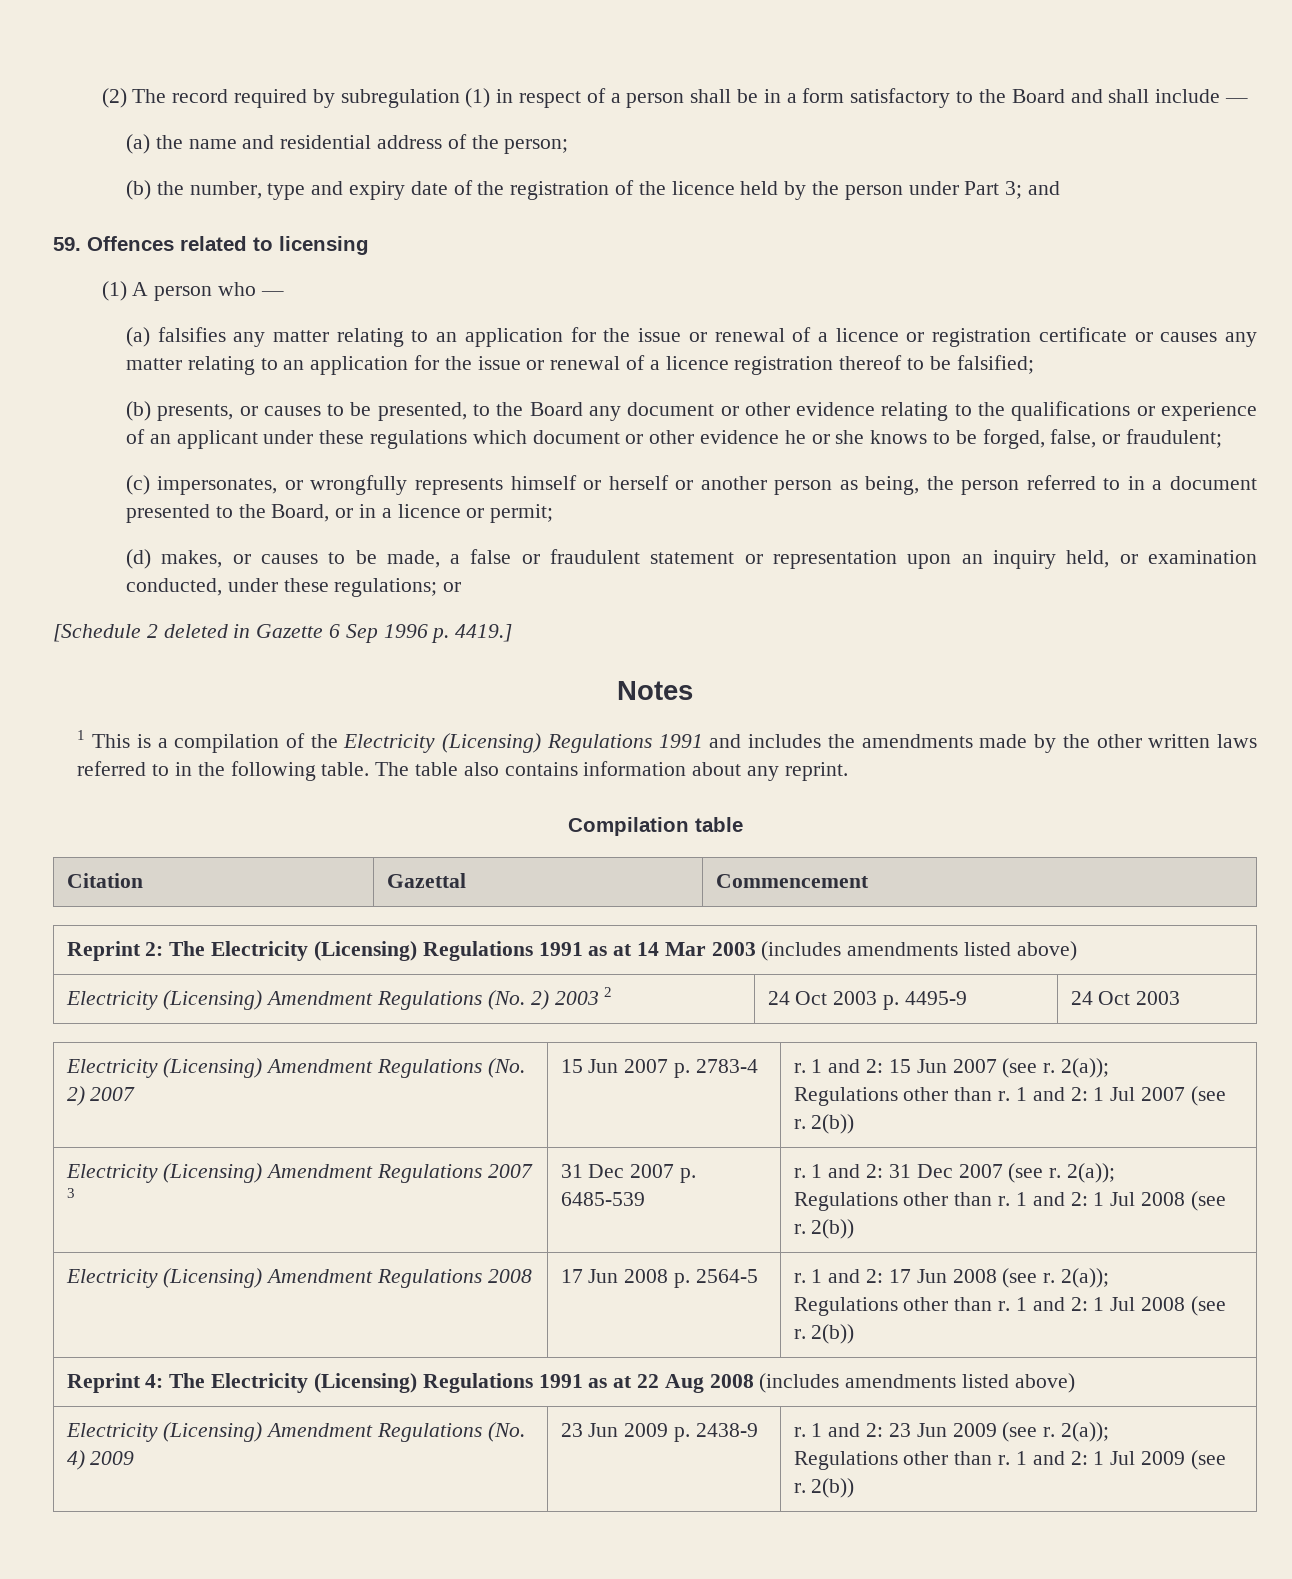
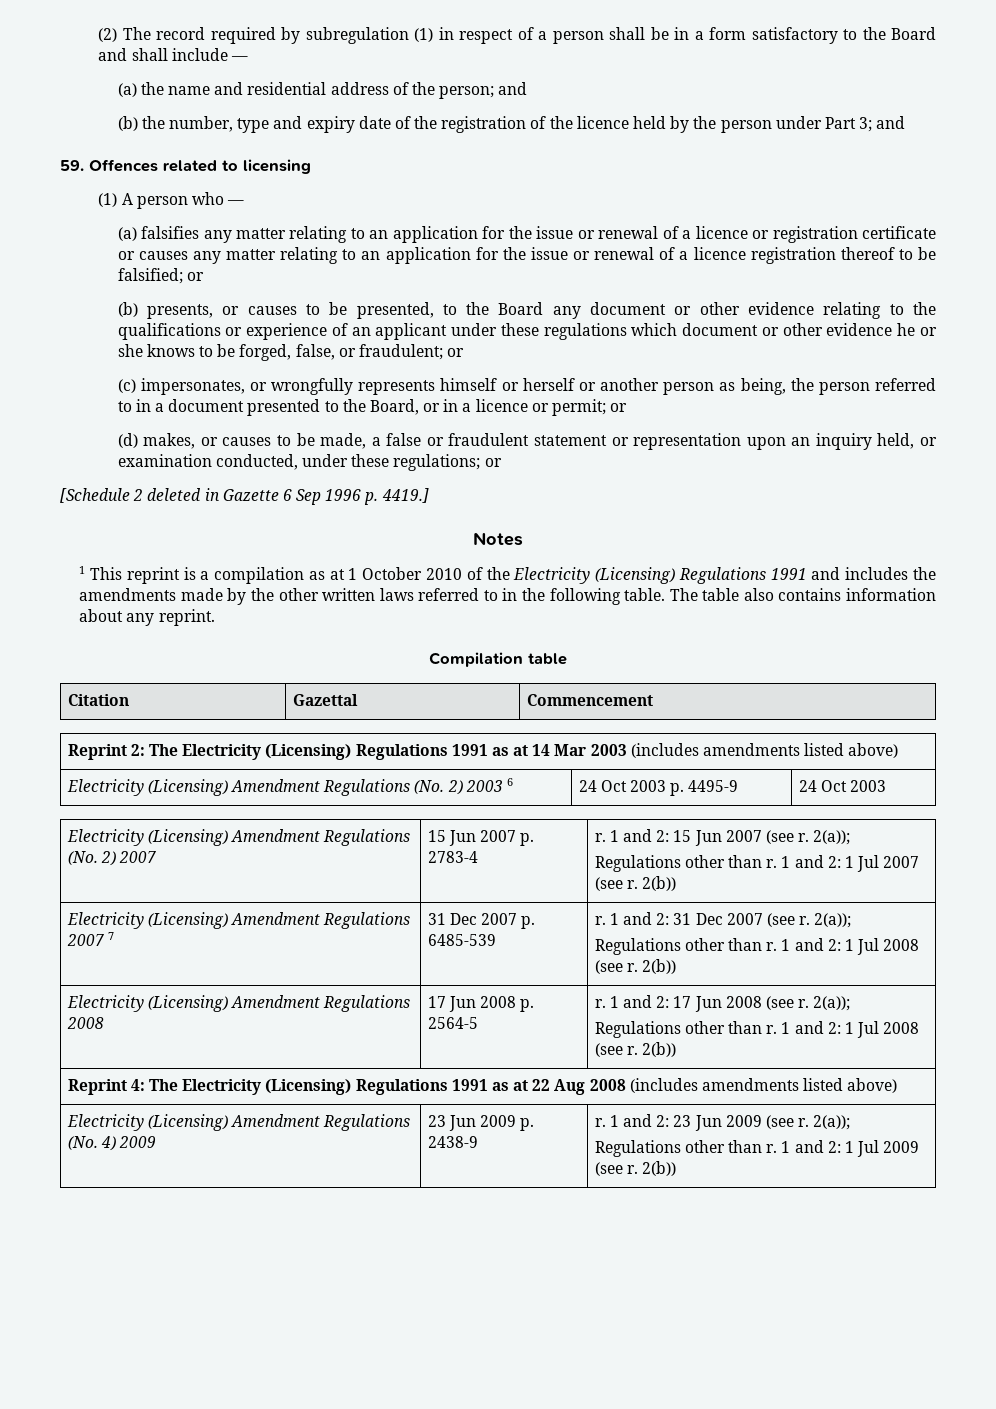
(569, 146) none -> [498,82,528,95] and
(1034, 364) none -> [186,272,204,281] or
(1222, 438) none -> [447,348,465,357] or
(554, 513) none -> [610,403,628,412] or
(131, 741) none -> [126,567,180,584] reprint
(280, 743) none -> [308,567,462,580] as at 1 October 2010
[604,987,613,997] 2 -> [506,778,513,786] 6
[66,1188,75,1198] 3 -> [107,932,114,940] 7

